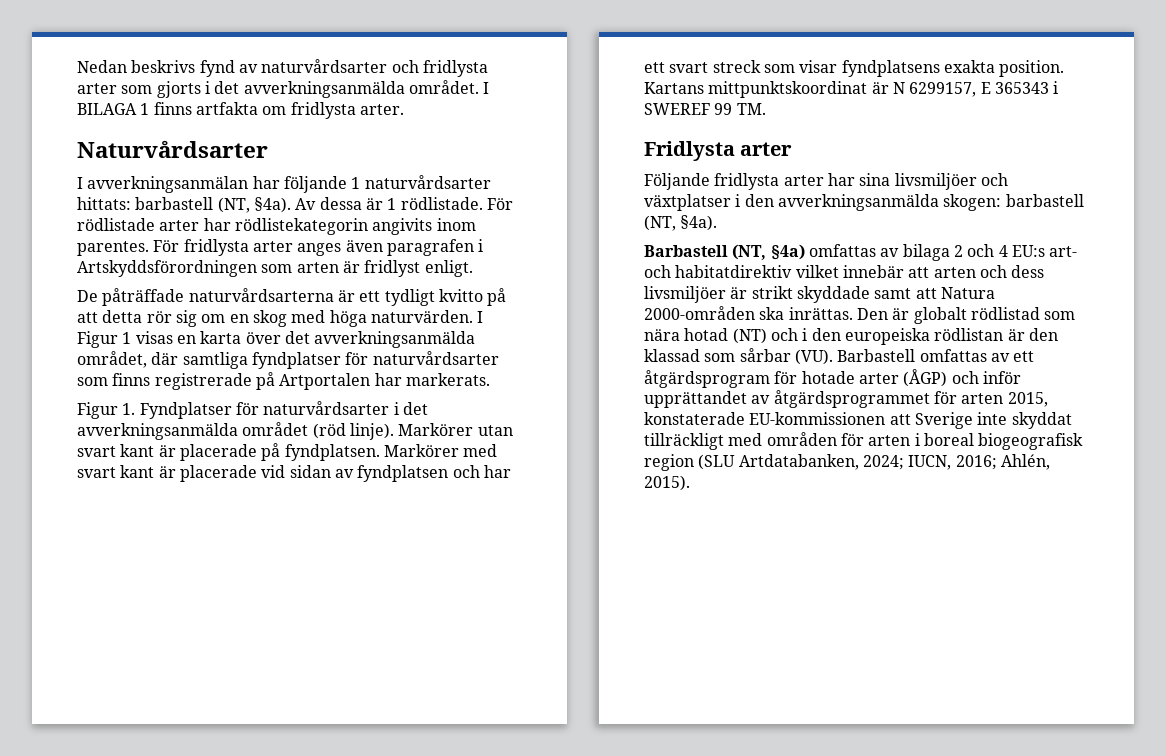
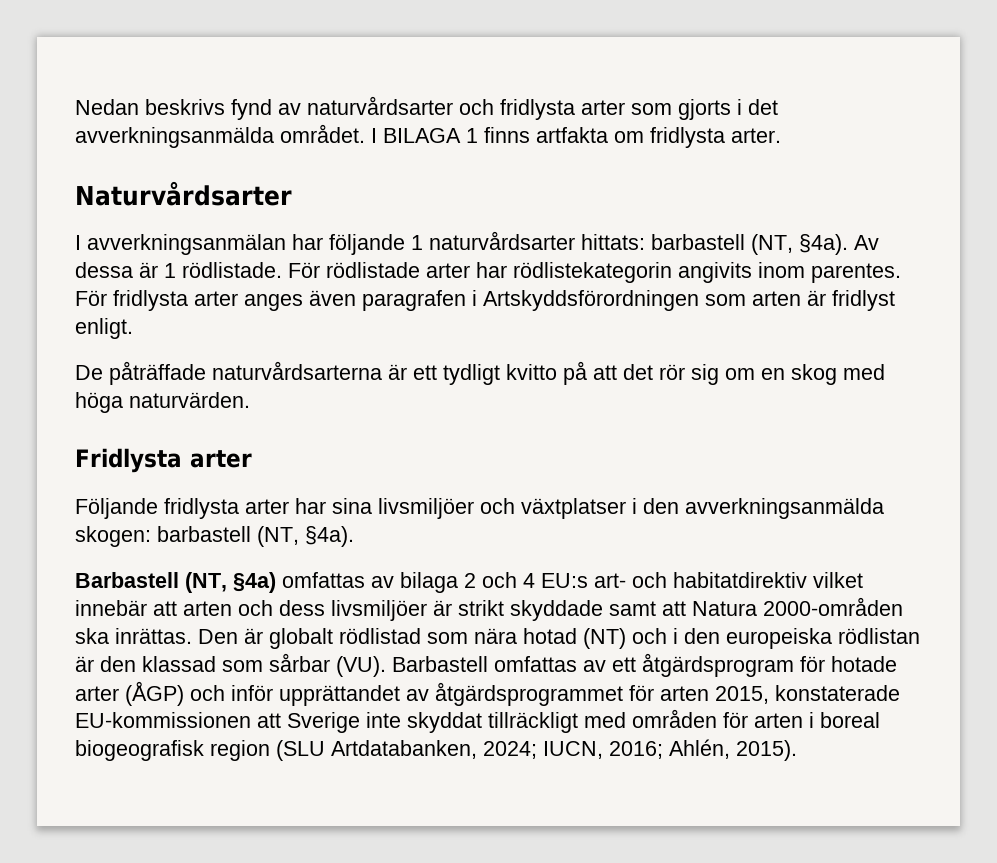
[102,310,143,323] detta -> [623,364,653,380] det
[477,311,484,323] [77,331,476,348] [77,351,499,369] [77,372,490,390] [77,401,428,419] [77,422,513,440] [77,443,498,461] [77,465,511,482] [644,60,1065,77] [644,81,1059,98] [644,103,766,115] I Figur 1 visas en karta över det avverkningsanmälda området, där samtliga fyndplatser för naturvårdsarter som finns registrerade på Artportalen har markerats. // Figur 1. Fyndplatser för naturvårdsarter i det avverkningsanmälda området (röd linje). Markörer utan svart kant är placerade på fyndplatsen. Markörer med svart kant är placerade vid sidan av fyndplatsen och har ett svart streck som visar fyndplatsens exakta position. Kartans mittpunktskoordinat är N 6299157, E 365343 i SWEREF 99 TM. -> (250, 400) none

